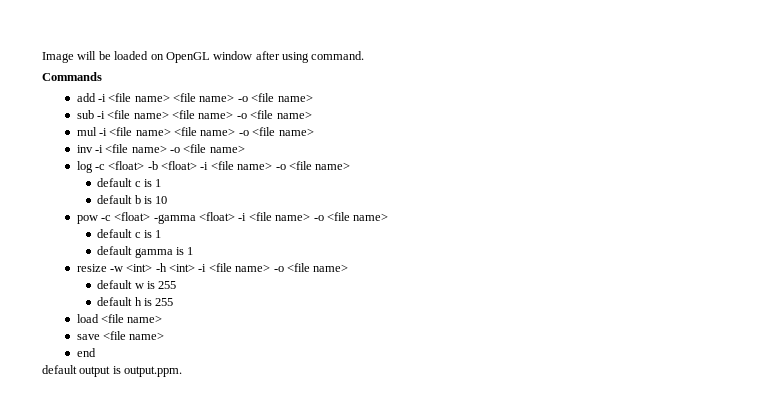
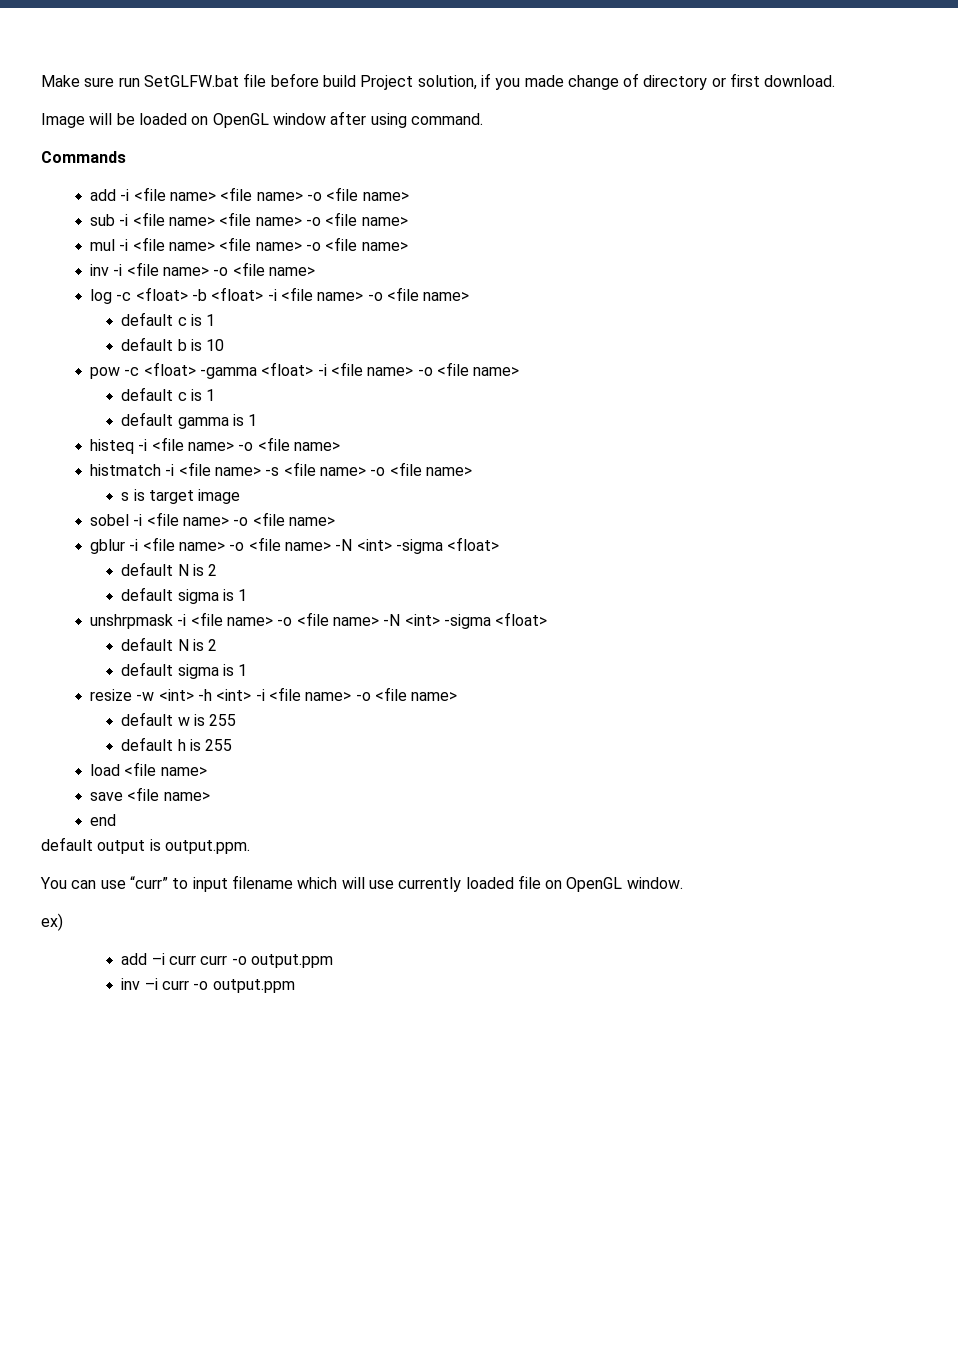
(42, 57) none -> [41,73,836,90] Make sure run SetGLFW.bat file before build Project solution, if you made change of directory or first download. //
(194, 251) none -> [89,437,340,454] [89,462,472,476] [121,489,241,504] [89,512,335,526] [89,537,500,554] [121,562,218,576] [121,587,248,604] [89,612,548,629] [121,637,218,651] [121,662,248,679] // histeq -i <file name> -o <file name> // histmatch -i <file name> -s <file name> -o <file name> // s is target image // sobel -i <file name> -o <file name> // gblur -i <file name> -o <file name> -N <int> -sigma <float> // default N is 2 // default sigma is 1 // unshrpmask -i <file name> -o <file name> -N <int> -sigma <float> // default N is 2 // default sigma is 1
(183, 371) none -> [40,875,683,892] [41,913,63,931] [121,953,333,968] [121,978,295,993] // You can use “curr” to input filename which will use currently loaded file on OpenGL window. // ex) // add –i curr curr -o output.ppm // inv –i curr -o output.ppm

